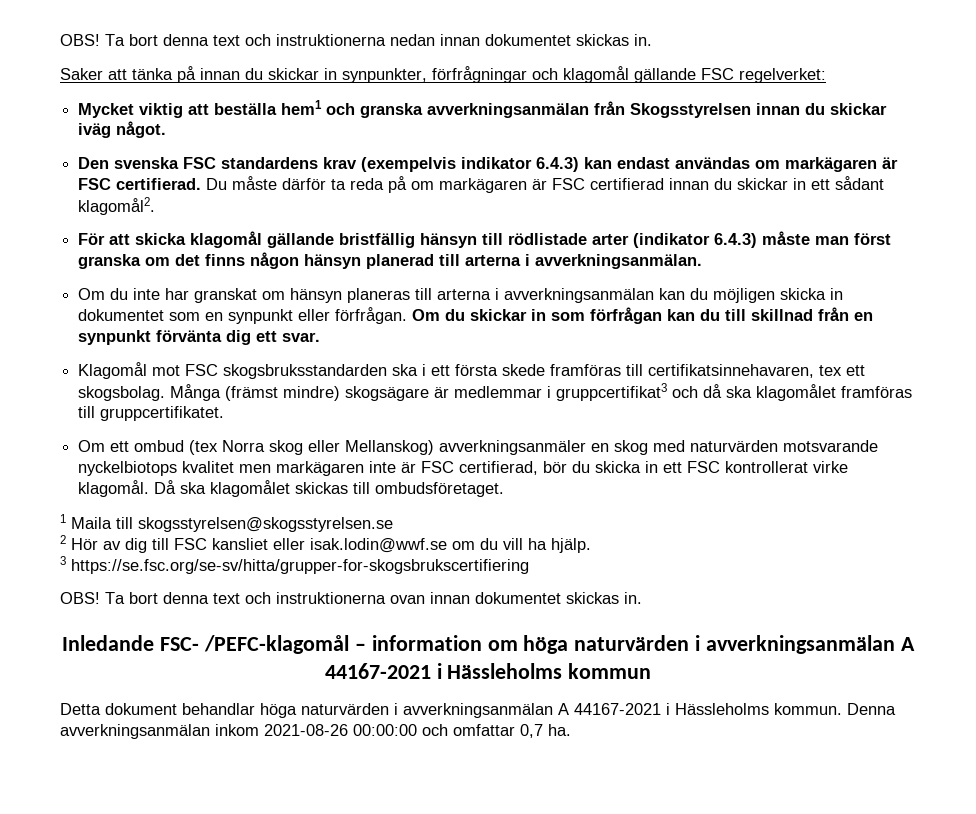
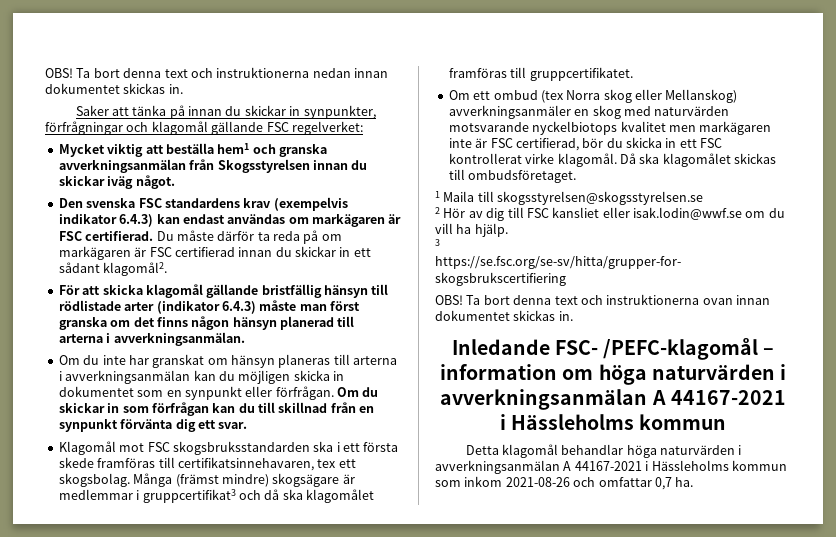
[105,703,177,715] dokument -> [501,444,558,458] klagomål
[774,703,896,715] [60,724,210,739] kommun. Denna avverkningsanmälan -> [731,460,787,471] [435,480,461,487] kommun som
[353,724,417,736] 00:00:00 -> (570, 482) none

